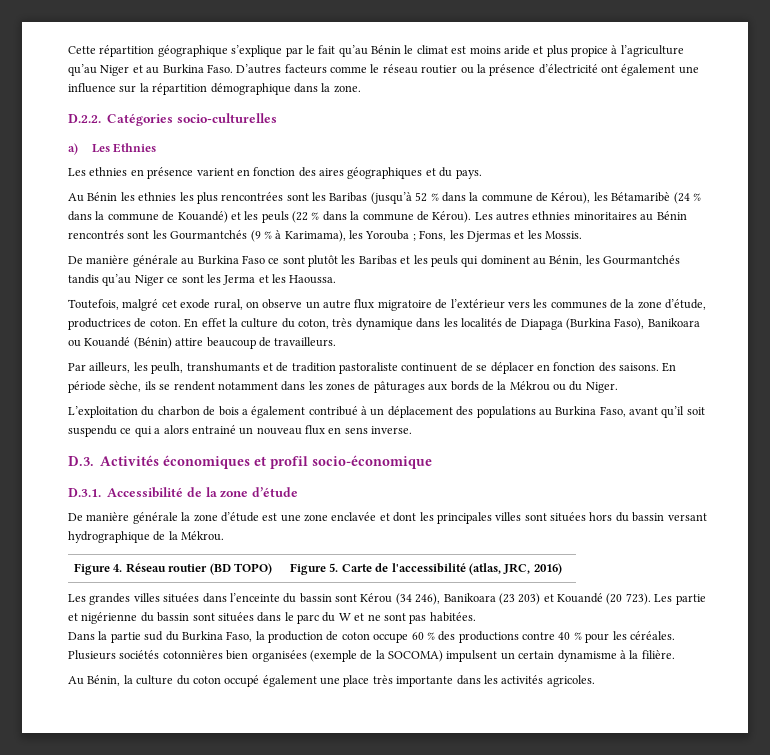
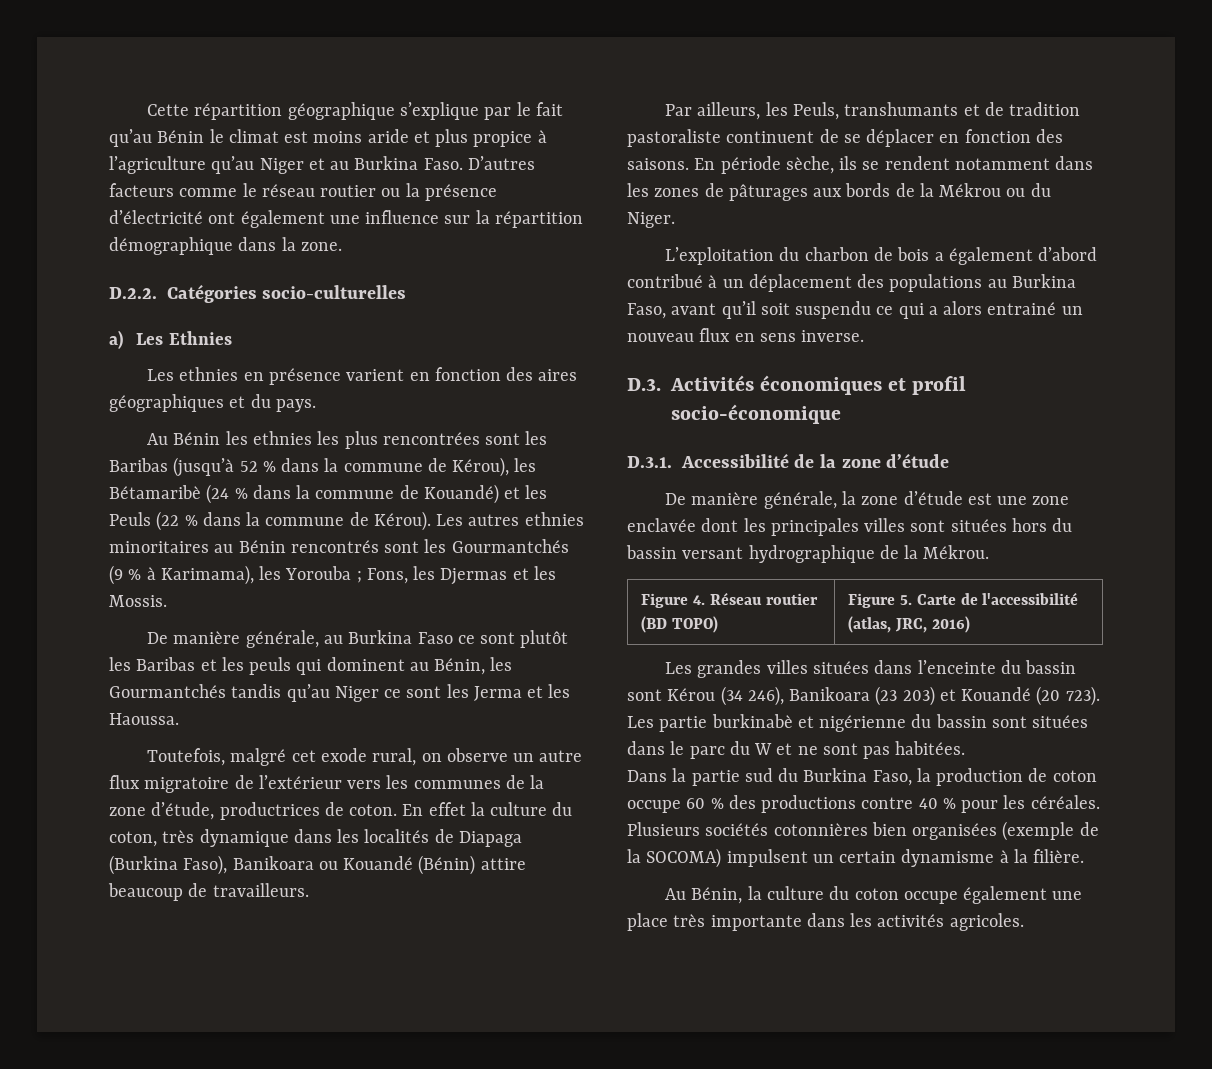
[261,211,289,223] peuls -> [109,512,151,526] Peuls
[132,255,178,267] générale -> [245,630,319,648] générale,
[151,362,184,374] peulh, -> [793,102,840,120] Peuls,
(306, 412) none -> [1038,247,1098,261] d’abord
[132,512,178,524] générale -> [763,491,837,509] générale,
[379,513,390,521] et -> (696, 525) none
(706, 599) none -> [711,714,793,728] burkinabè
[224,675,260,687] occupé -> [903,891,958,904] occupe

